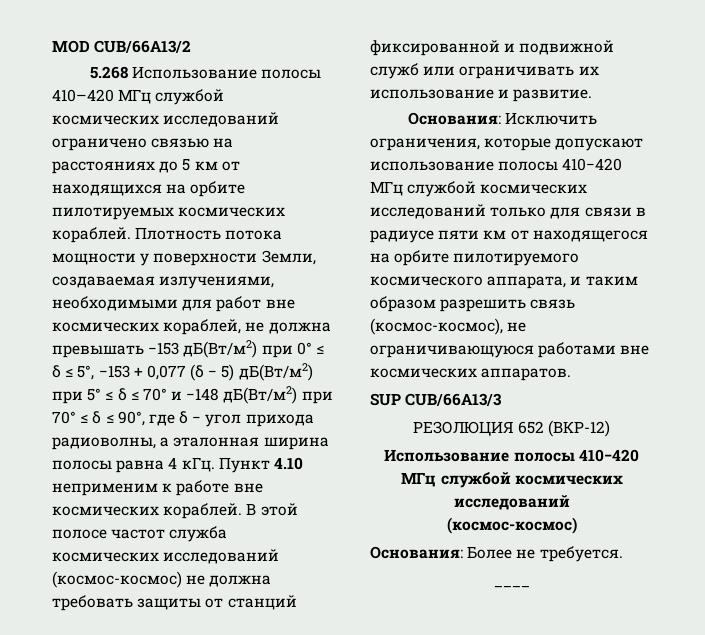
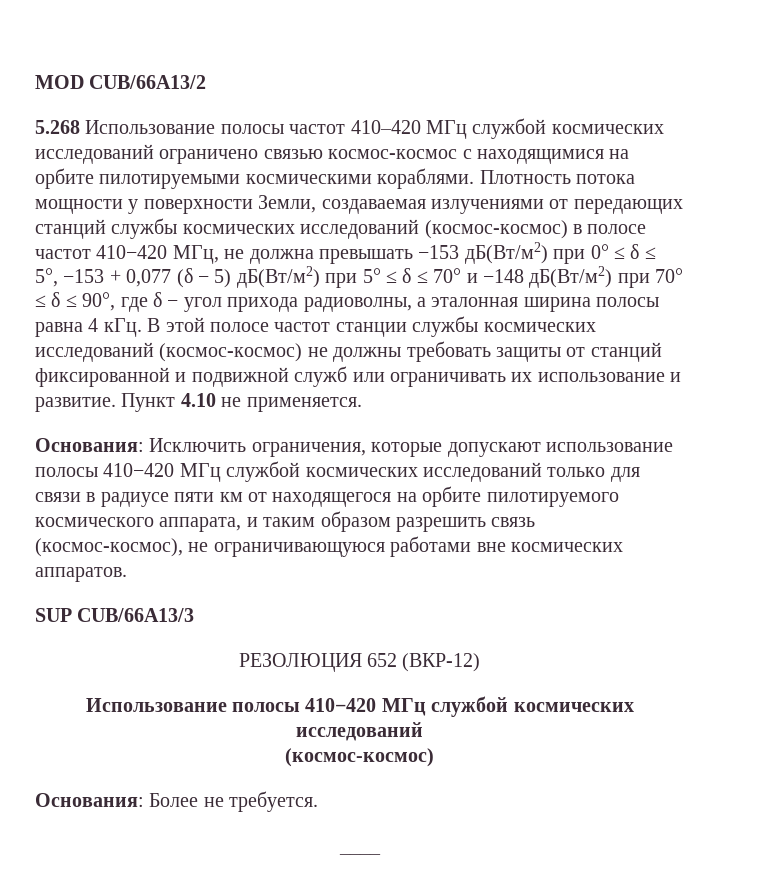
(322, 74) none -> [289,124,346,134] частот
[213,138,234,148] [52,158,240,174] [52,181,246,197] [52,207,286,220] [52,227,131,243] на расстояниях до 5 км от находящихся на орбите пилотируемых космических кораблей. -> [328,149,630,164] [35,168,475,189] космос-космос с находящимися на орбите пилотируемыми космическими кораблями.
[159,276,275,289] [52,296,295,312] [52,319,242,335] излучениями, необходимыми для работ вне космических кораблей, -> [431,199,683,214] [35,218,647,239] [35,245,219,264] излучениями от передающих станций службы космических исследований (космос-космос) в полосе частот 410−420 МГц,
[218,457,303,473] [52,480,263,496] [52,503,243,519] Пункт 4.10 неприменим к работе вне космических кораблей. -> (142, 327) none
[169,526,228,542] служба -> [335,316,479,337] станции службы
[209,575,272,587] должна -> [333,347,402,362] должны
(593, 95) none -> [121,393,362,412] Пункт 4.10 не применяется.

